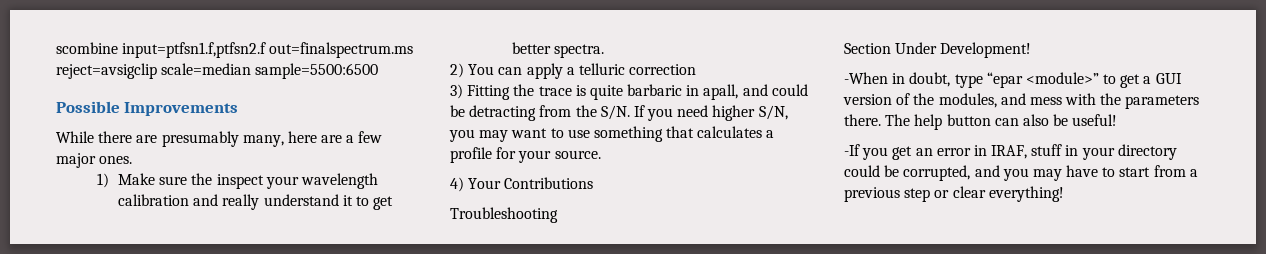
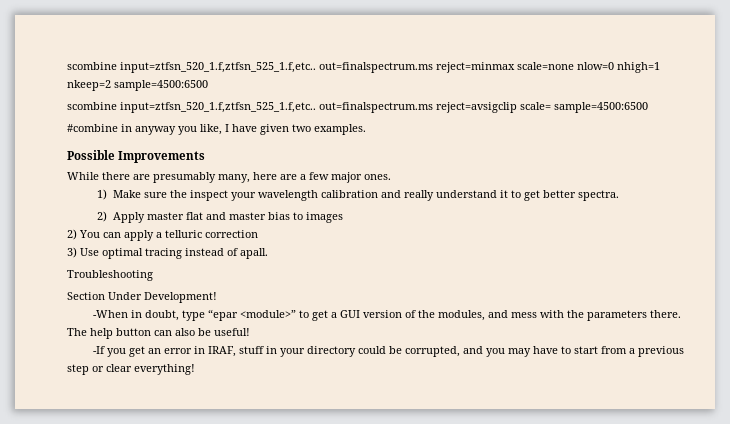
[56,42,414,58] [56,63,379,79] scombine input=ptfsn1.f,ptfsn2.f out=finalspectrum.ms reject=avsigclip scale=median sample=5500:6500 -> [67,62,660,73] [67,80,208,91] [67,102,648,113] [67,124,366,135] scombine input=ztfsn_520_1.f,ztfsn_525_1.f,etc.. out=finalspectrum.ms reject=minmax scale=none nlow=0 nhigh=1 nkeep=2 sample=4500:6500 // scombine input=ztfsn_520_1.f,ztfsn_525_1.f,etc.. out=finalspectrum.ms reject=avsigclip scale= sample=4500:6500 // #combine in anyway you like, I have given two examples.
(605, 51) none -> [97,211,343,223] // 2) Apply master flat and master bias to images
[467,84,808,100] [450,105,788,121] [449,126,775,142] [450,147,601,163] [450,177,594,192] Fitting the trace is quite barbaric in apall, and could be detracting from the S/N. If you need higher S/N, you may want to use something that calculates a profile for your source. // 4) Your Contributions -> [80,248,268,259] Use optimal tracing instead of apall.

